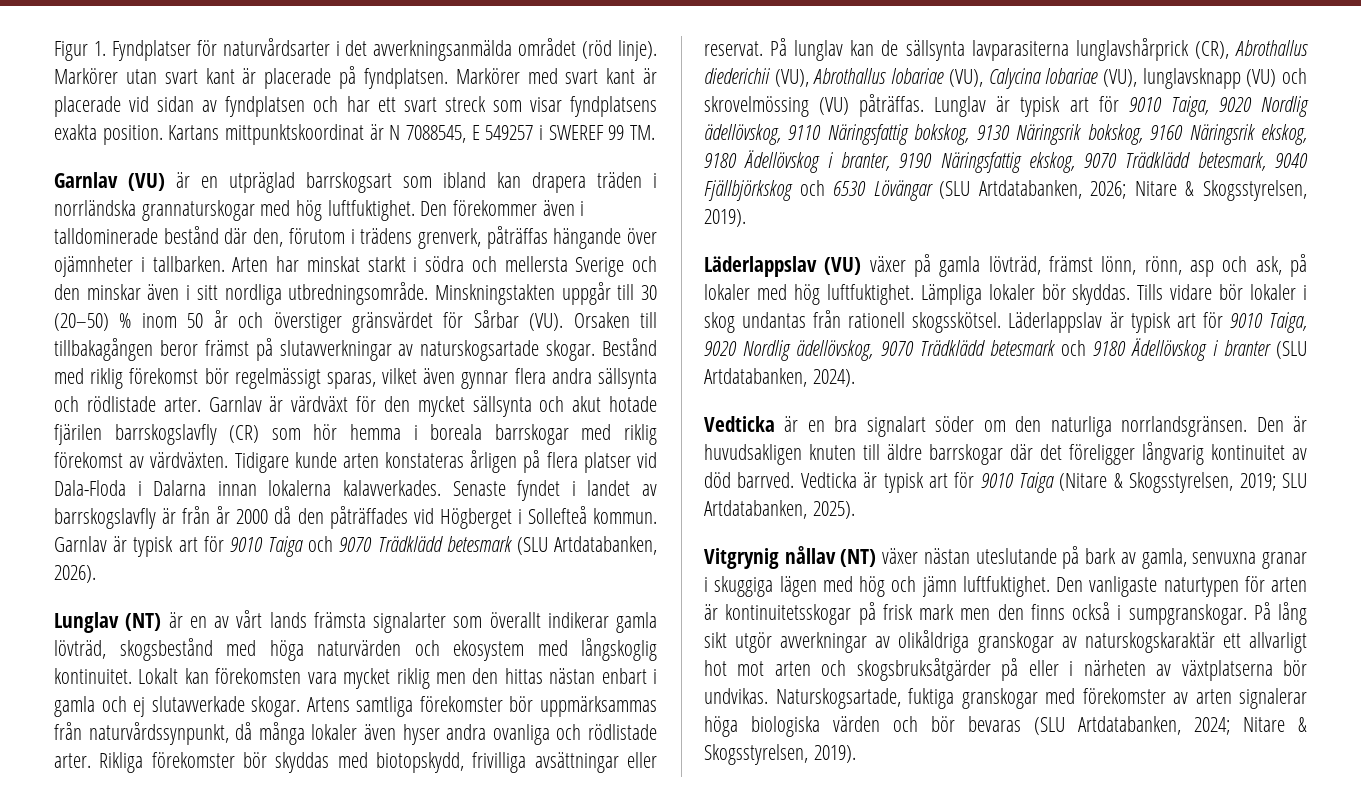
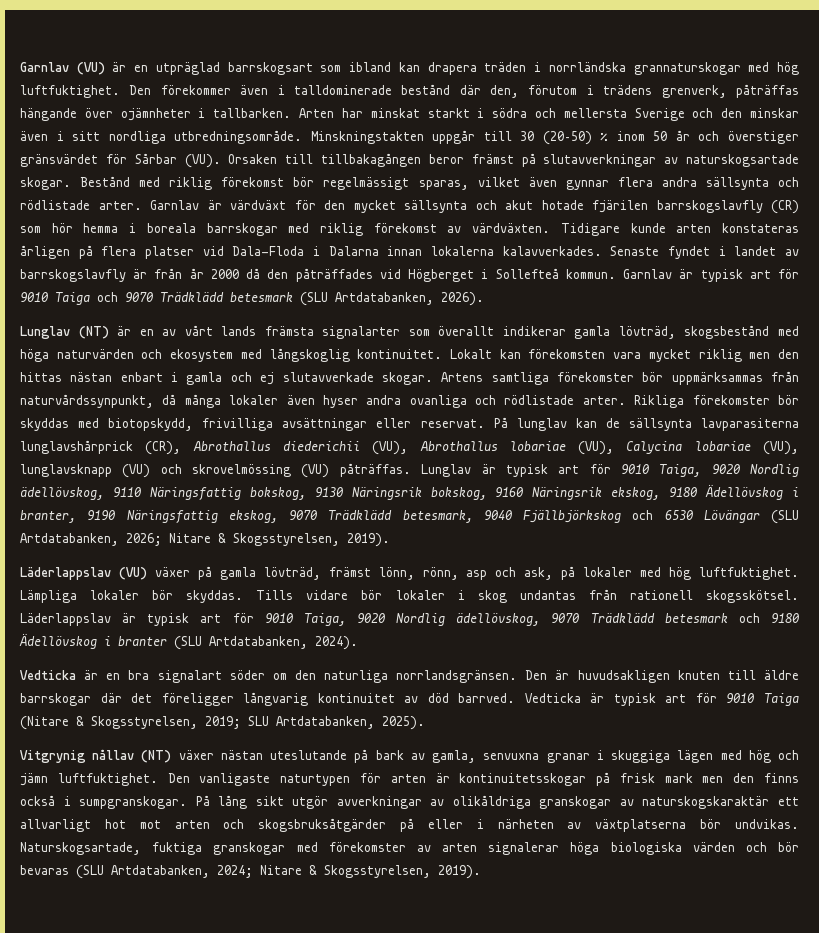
[54,38,657,61] [54,66,657,89] [54,96,657,117] [54,124,656,145] Figur 1. Fyndplatser för naturvårdsarter i det avverkningsanmälda området (röd linje). Markörer utan svart kant är placerade på fyndplatsen. Markörer med svart kant är placerade vid sidan av fyndplatsen och har ett svart streck som visar fyndplatsens exakta position. Kartans mittpunktskoordinat är N 7088545, E 549257 i SWEREF 99 TM. // -> (20, 67) none

